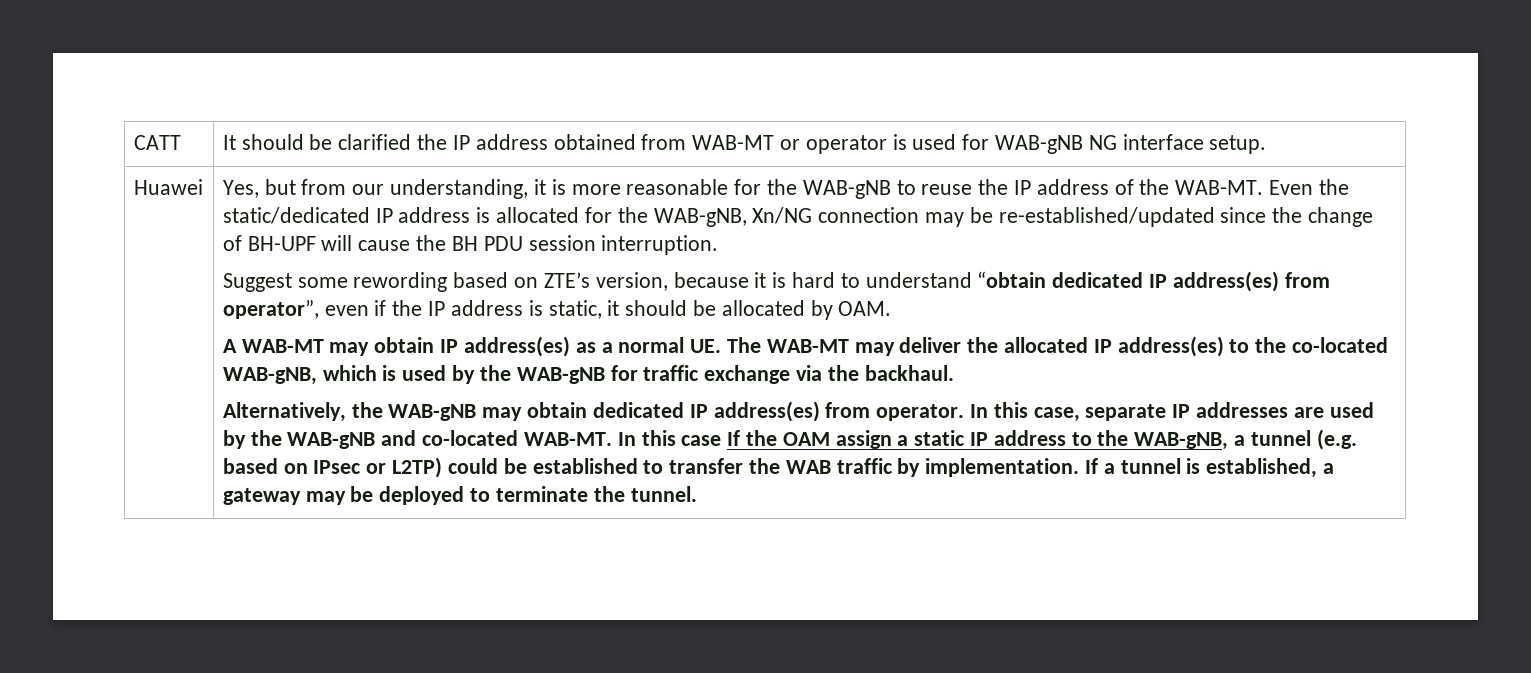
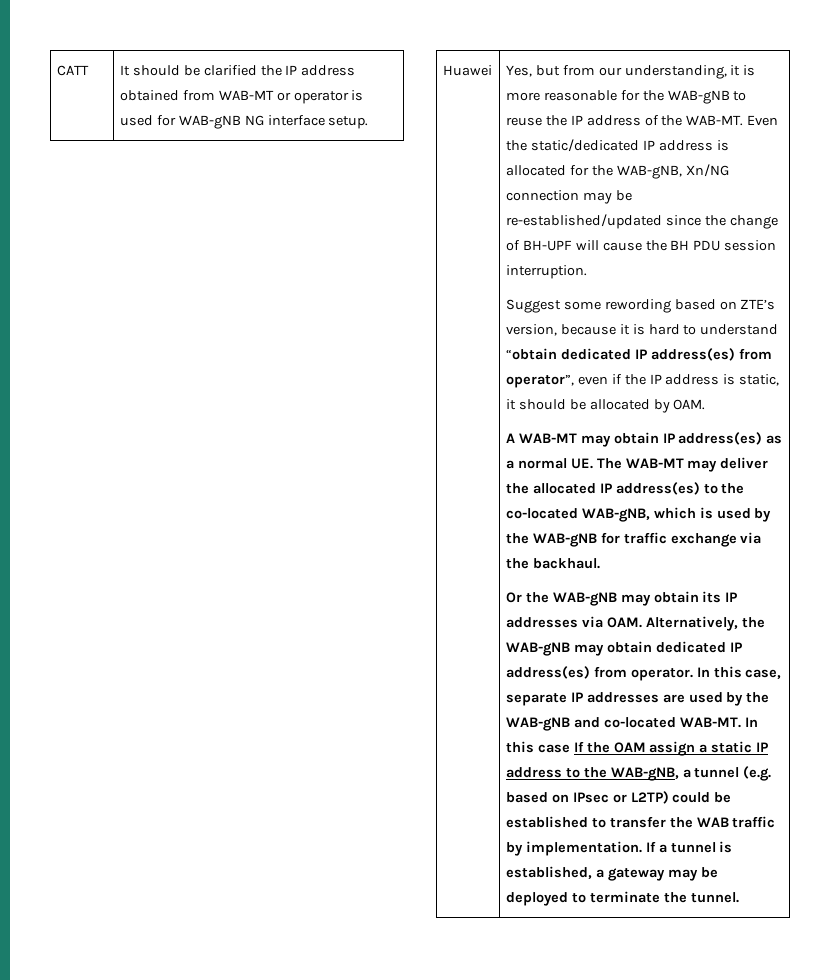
(954, 373) none -> [505,591,738,606] [505,616,642,628] Or the WAB-gNB may obtain its IP addresses via OAM.

